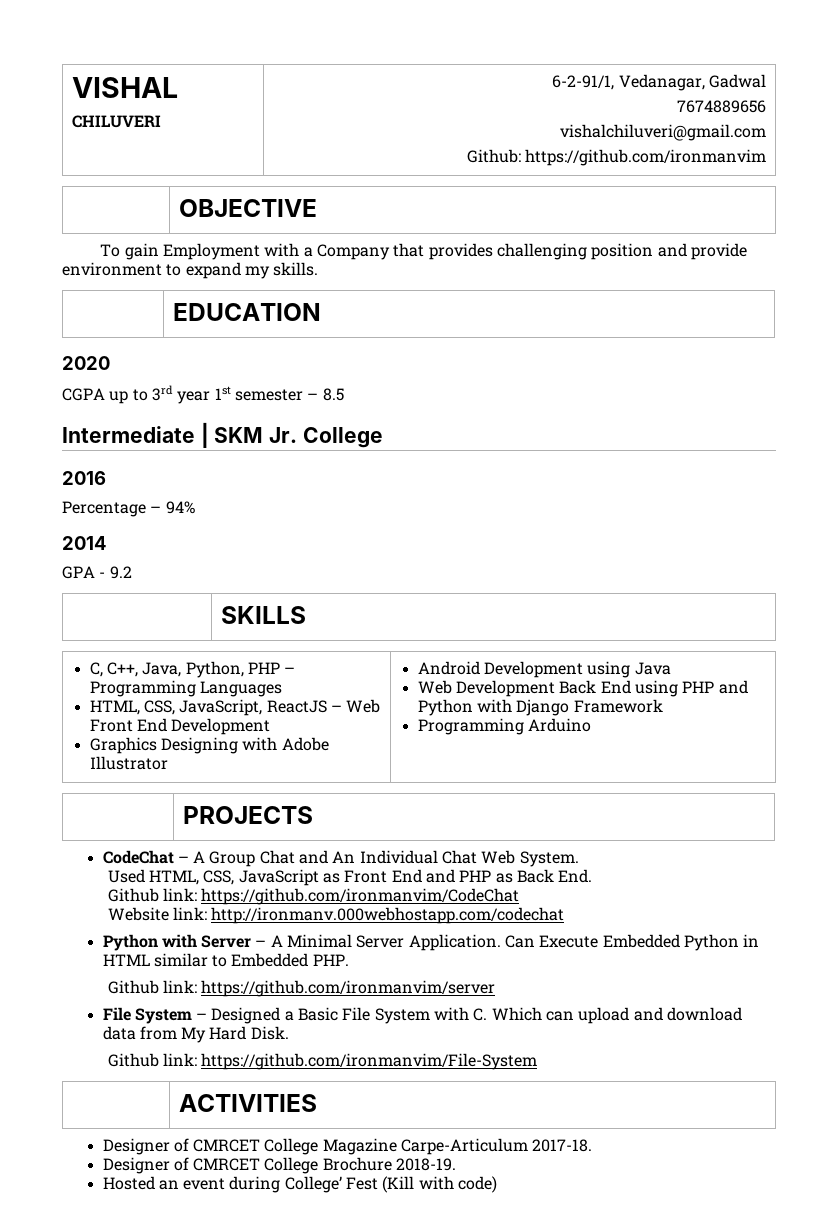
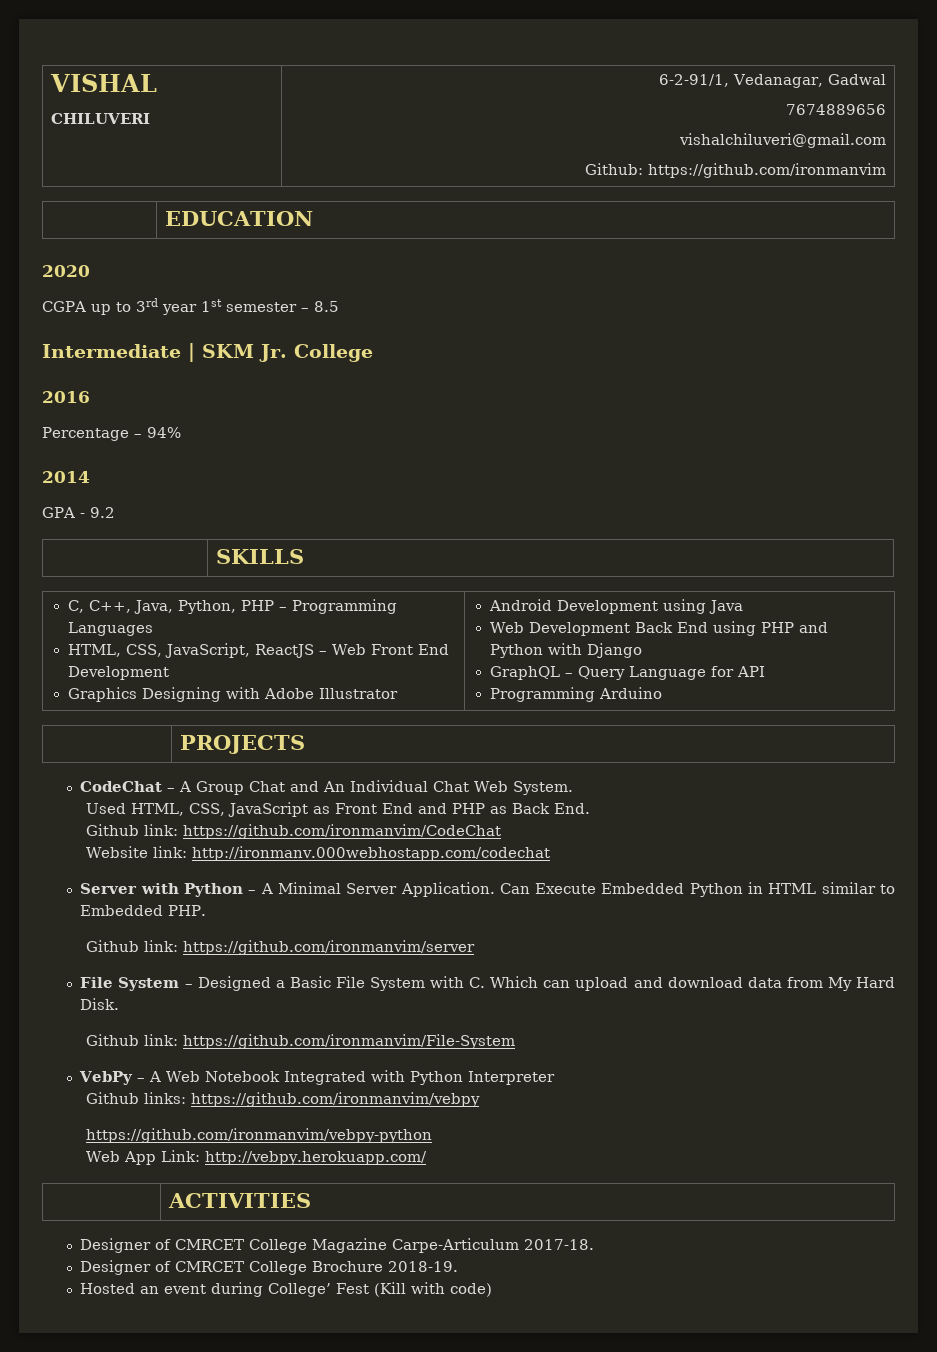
[179,199,318,217] [100,243,747,260] [62,262,319,279] // | OBJECTIVE // To gain Employment with a Company that provides challenging position and provide environment to expand my skills. -> (886, 170) none
[573,699,663,713] Framework -> [489,666,765,680] // GraphQL – Query Language for API
[102,934,252,951] Python with Server -> [80,883,243,897] Server with Python
(538, 1061) none -> [79,1070,556,1085] [85,1092,480,1107] [85,1128,432,1143] [85,1150,427,1165] // VebPy – A Web Notebook Integrated with Python Interpreter // Github links: https://github.com/ironmanvim/vebpy // https://github.com/ironmanvim/vebpy-python // Web App Link: http://vebpy.herokuapp.com/

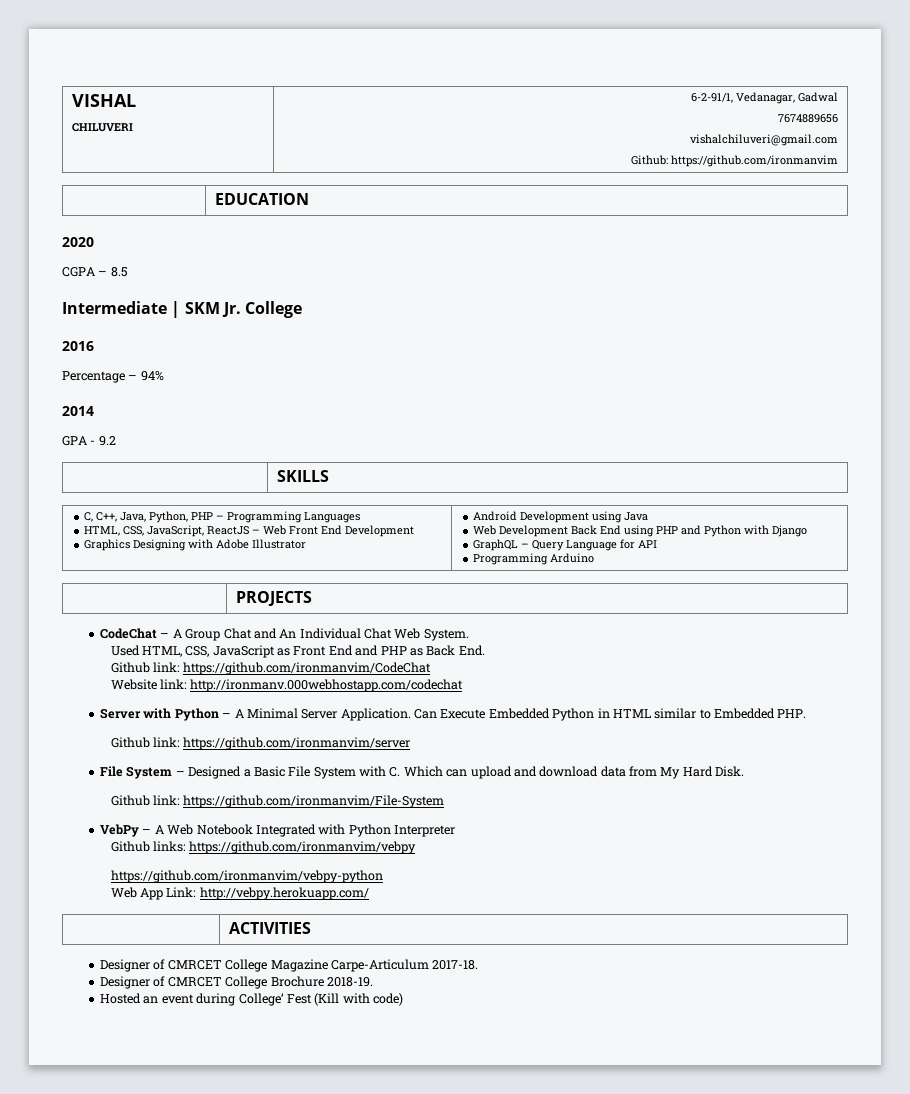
[90,298,297,315] up to 3rd year 1st semester -> (95, 272) none

